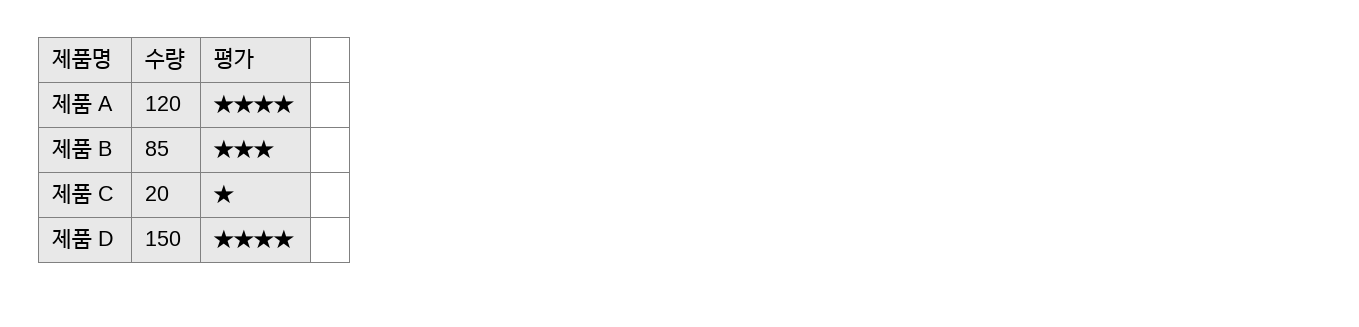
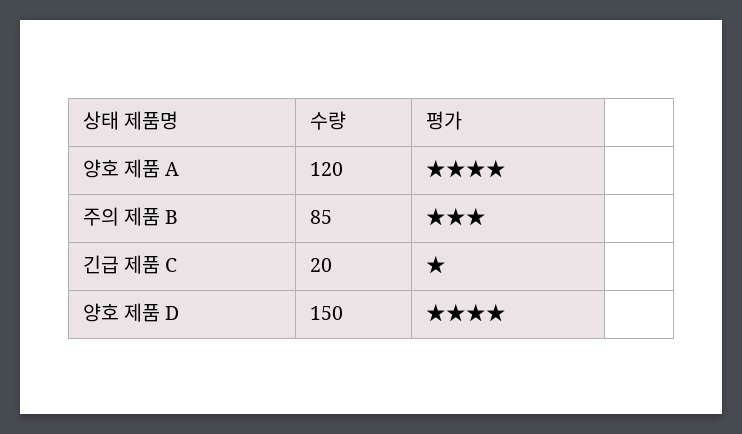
(52, 59) none -> [82,111,119,130] 상태
(255, 58) none -> [82,159,119,178] 양호
(295, 104) none -> [82,207,119,226] 주의
(275, 149) none -> [82,255,119,274] 긴급
(235, 194) none -> [82,303,119,322] 양호

